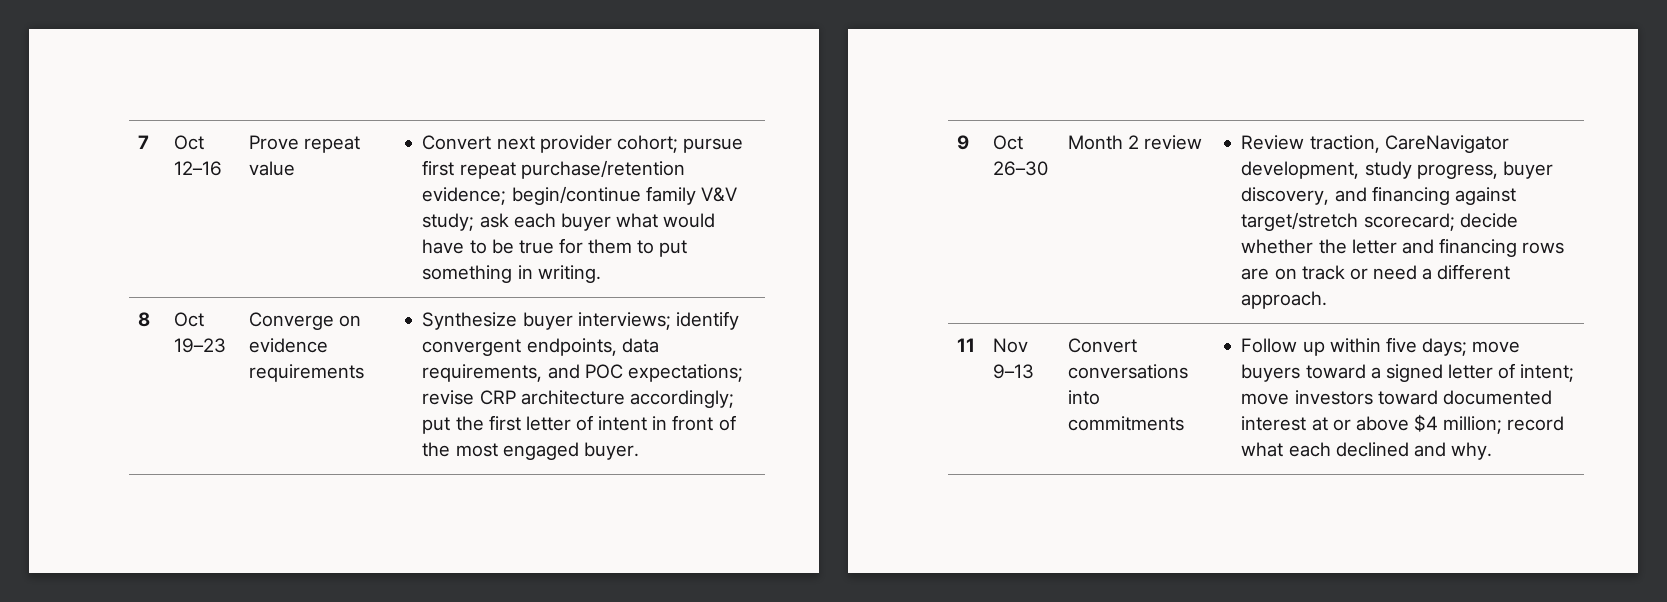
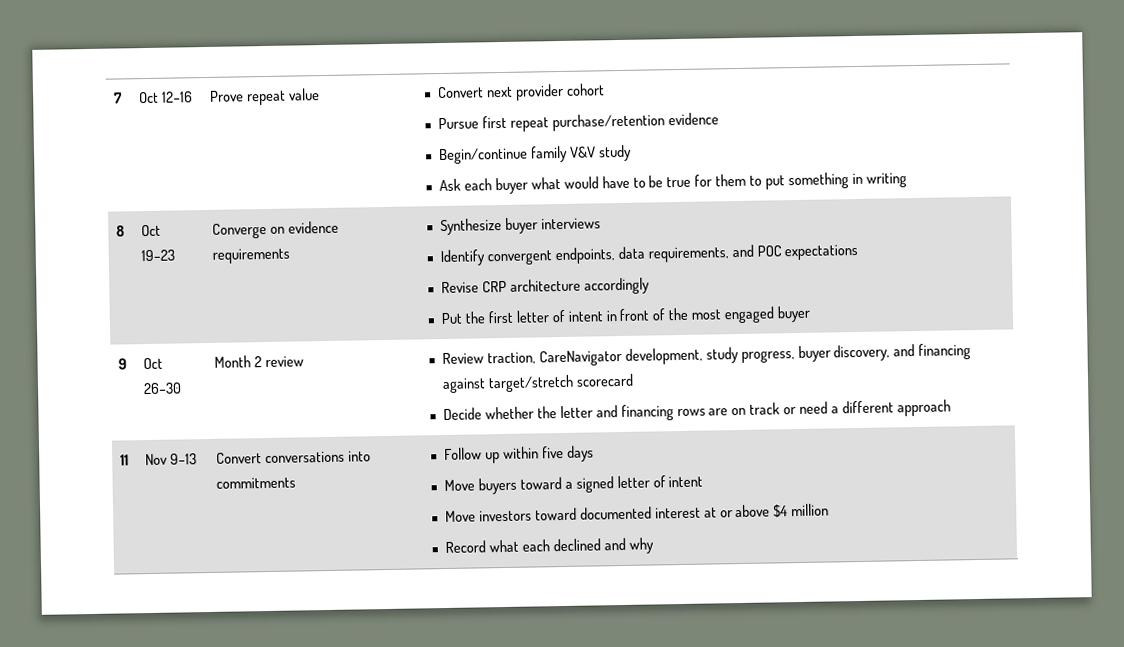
[616,135,744,153] cohort; pursue -> [565,83,605,96] [438,117,480,130] cohort // Pursue
[422,186,737,205] [422,213,509,231] evidence; begin/continue family V&V study; ask -> [667,112,719,126] [439,144,632,165] [439,178,462,192] evidence // Begin/continue family V&V study // Ask
[537,265,601,283] writing. -> [865,172,907,188] writing
[577,311,739,330] interviews; identify -> [540,217,601,230] [440,249,487,267] interviews // Identify
[627,364,743,382] [422,390,734,408] [422,417,451,434] expectations; revise CRP architecture accordingly; put -> [784,243,859,261] [441,277,650,295] [441,312,463,325] expectations // Revise CRP architecture accordingly // Put
[583,442,639,460] buyer. -> [777,305,812,323] buyer
[1363,213,1518,231] scorecard; decide -> [575,373,634,387] [443,407,483,421] scorecard // Decide
[1241,291,1328,309] approach. -> [896,399,951,417] approach
[1422,338,1521,356] days; move -> [566,445,594,462] [444,479,476,492] days // Move
[1520,364,1575,382] [1241,393,1290,405] intent; move -> [668,475,704,488] [445,510,477,523] intent // Move
[1443,416,1565,434] million; record -> [791,503,830,517] [445,540,487,553] million // Record
[1451,442,1493,460] why. -> [628,537,654,554] why

